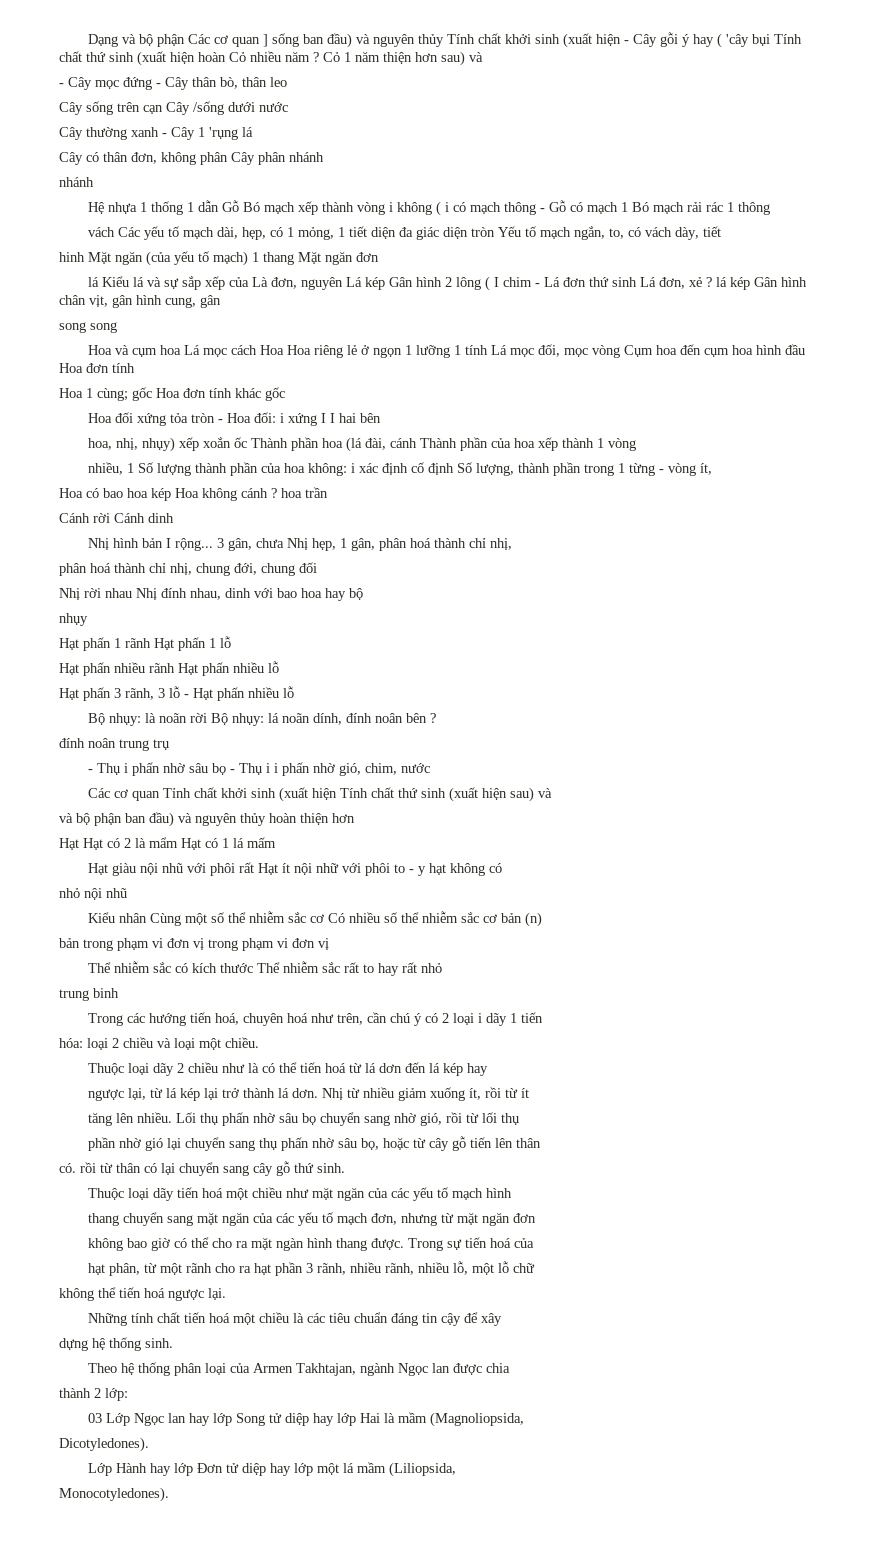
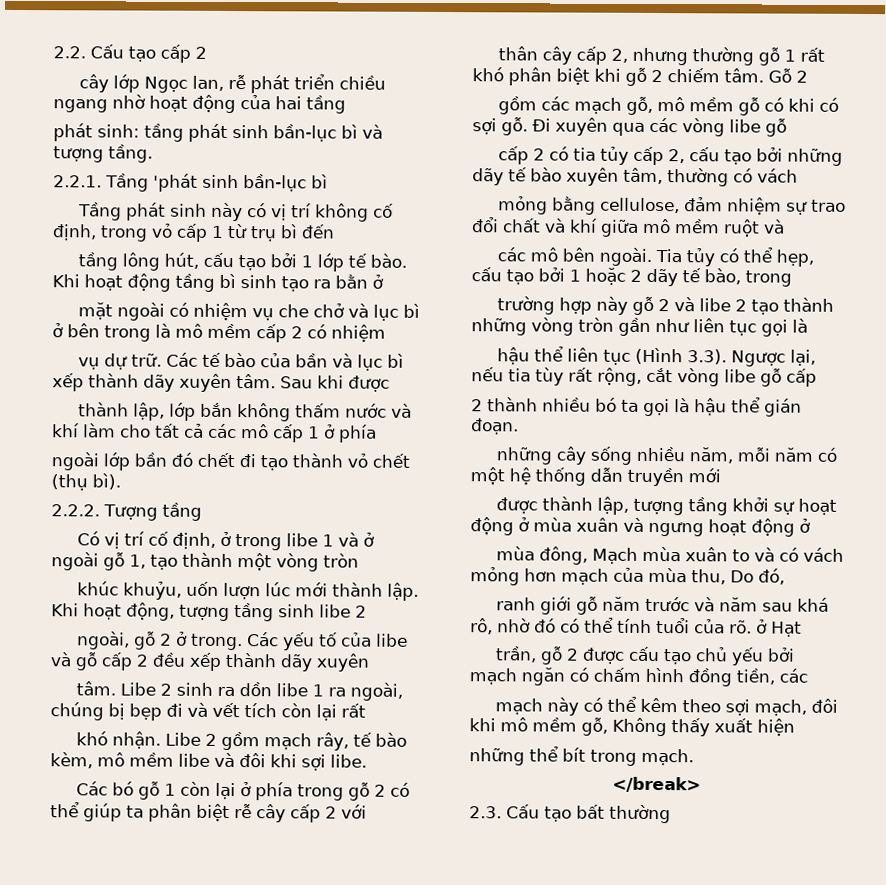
[88,32,803,48] [59,51,483,66] [59,77,287,90] [59,101,288,115] [59,127,253,140] [59,152,324,165] [59,177,94,187] [88,200,771,216] [88,226,722,240] [59,251,379,266] [88,276,808,291] [59,295,221,308] [59,322,117,333] [88,344,806,358] [59,363,135,373] [59,387,285,401] [88,412,382,426] [88,437,637,452] [88,462,713,476] [59,487,328,501] [59,513,174,523] [88,538,513,551] [59,562,317,576] [59,588,363,601] [59,613,88,626] [59,636,231,651] [59,661,279,676] [59,686,294,701] [88,713,437,726] [59,738,169,751] [88,762,431,776] [88,787,553,802] [59,812,355,827] [59,837,276,850] [88,862,503,876] [59,888,127,900] [88,911,543,927] [59,938,329,951] [88,961,443,976] [59,988,119,1001] [88,1012,544,1026] [59,1037,259,1050] [88,1062,489,1076] [88,1087,530,1101] [88,1112,520,1126] [88,1136,542,1151] [59,1161,345,1176] [88,1187,513,1201] [88,1212,537,1226] [88,1237,535,1251] [88,1261,536,1276] [59,1287,226,1301] [88,1312,503,1326] [59,1337,173,1351] [88,1362,511,1376] [59,1388,128,1401] [88,1412,525,1427] [59,1437,149,1452] [88,1462,457,1477] [59,1487,169,1502] Dạng và bộ phận Các cơ quan ] sống ban đầu) và nguyên thủy Tính chất khởi sinh (xuất hiện - Cây gỗi ý hay ( 'cây bụi Tính chất thứ sinh (xuất hiện hoàn Cỏ nhiều năm ? Cỏ 1 năm thiện hơn sau) và // - Cây mọc đứng - Cây thân bò, thân leo // Cây sống trên cạn Cây /sống dưới nước // Cây thường xanh - Cây 1 'rụng lá // Cây có thân đơn, không phân Cây phân nhánh // nhánh // Hệ nhựa 1 thống 1 dẫn Gỗ Bó mạch xếp thành vòng i không ( i có mạch thông - Gỗ có mạch 1 Bó mạch rải rác 1 thông // vách Các yếu tố mạch dài, hẹp, có 1 mỏng, 1 tiết diện đa giác diện tròn Yếu tố mạch ngắn, to, có vách dày, tiết // hinh Mặt ngăn (của yếu tố mạch) 1 thang Mặt ngăn đơn // lá Kiểu lá và sự sắp xếp của Là đơn, nguyên Lá kép Gân hình 2 lông ( I chim - Lá đơn thứ sinh Lá đơn, xẻ ? lá kép Gân hình chân vịt, gân hình cung, gân // song song // Hoa và cụm hoa Lá mọc cách Hoa Hoa riêng lẻ ở ngọn 1 lưỡng 1 tính Lá mọc đối, mọc vòng Cụm hoa đến cụm hoa hình đầu Hoa đơn tính // Hoa 1 cùng; gốc Hoa đơn tính khác gốc // Hoa đối xứng tỏa tròn - Hoa đối: i xứng I I hai bên // hoa, nhị, nhụy) xếp xoắn ốc Thành phần hoa (lá đài, cánh Thành phần của hoa xếp thành 1 vòng // nhiều, 1 Số lượng thành phần của hoa không: i xác định cố định Số lượng, thành phần trong 1 từng - vòng ít, // Hoa có bao hoa kép Hoa không cánh ? hoa trần // Cánh rời Cánh dinh // Nhị hình bản I rộng... 3 gân, chưa Nhị hẹp, 1 gân, phân hoá thành chỉ nhị, // phân hoá thành chỉ nhị, chung đới, chung đối // Nhị rời nhau Nhị đính nhau, dinh với bao hoa hay bộ // nhụy // Hạt phấn 1 rãnh Hạt phấn 1 lỗ // Hạt phấn nhiều rãnh Hạt phấn nhiều lỗ // Hạt phấn 3 rãnh, 3 lỗ - Hạt phấn nhiều lỗ // Bộ nhụy: là noãn rời Bộ nhụy: lá noãn dính, đính noân bên ? // đính noân trung trụ // - Thụ i phấn nhờ sâu bọ - Thụ i i phấn nhờ gió, chim, nước // Các cơ quan Tỉnh chất khởi sinh (xuất hiện Tính chất thứ sinh (xuất hiện sau) và // và bộ phận ban đầu) và nguyên thủy hoàn thiện hơn // Hạt Hạt có 2 là mẩm Hạt có 1 lá mấm // Hạt giàu nội nhũ với phôi rất Hạt ít nội nhữ với phôi to - y hạt không có // nhỏ nội nhũ // Kiểu nhân Cùng một số thể nhiễm sắc cơ Có nhiều số thể nhiễm sắc cơ bản (n) // bản trong phạm vi đơn vị trong phạm vi đơn vị // Thể nhiễm sắc có kích thước Thể nhiễm sắc rất to hay rất nhỏ // trung binh // Trong các hướng tiến hoá, chuyên hoá như trên, cần chú ý có 2 loại i dãy 1 tiến // hóa: loại 2 chiều và loại một chiều. // Thuộc loại dãy 2 chiều như là có thể tiến hoá từ lá dơn đến lá kép hay // ngược lại, từ lá kép lại trở thành lá dơn. Nhị từ nhiều giảm xuống ít, rồi từ ít // tăng lên nhiều. Lối thụ phấn nhờ sâu bọ chuyển sang nhờ gió, rồi từ lối thụ // phần nhờ gió lại chuyển sang thụ phấn nhờ sâu bọ, hoặc từ cây gỗ tiến lên thân // có. rồi từ thân có lại chuyển sang cây gỗ thứ sinh. // Thuộc loại dãy tiến hoá một chiều như mặt ngăn của các yếu tố mạch hình // thang chuyển sang mặt ngăn của các yếu tố mạch đơn, nhưng từ mặt ngăn đơn // không bao giờ có thể cho ra mặt ngàn hình thang được. Trong sự tiến hoá của // hạt phân, từ một rãnh cho ra hạt phần 3 rãnh, nhiều rãnh, nhiều lỗ, một lỗ chữ // không thể tiến hoá ngược lại. // Những tính chất tiến hoá một chiều là các tiêu chuẩn đáng tin cậy để xây // dựng hệ thống sinh. // Theo hệ thống phân loại của Armen Takhtajan, ngành Ngọc lan được chia // thành 2 lớp: // 03 Lớp Ngọc lan hay lớp Song tử diệp hay lớp Hai là mầm (Magnoliopsida, // Dicotyledones). // Lớp Hành hay lớp Đơn tử diệp hay lớp một lá mầm (Liliopsida, // Monocotyledones). -> [53,44,207,63] [79,74,387,94] [53,94,346,114] [53,123,383,143] [53,144,153,163] [53,173,328,193] [78,202,395,222] [52,223,335,243] [78,252,408,272] [52,273,384,293] [78,302,421,322] [52,323,386,343] [78,352,405,372] [52,373,390,393] [78,402,413,422] [52,423,377,443] [51,452,410,472] [51,473,121,492] [51,502,202,521] [77,531,376,551] [51,552,359,572] [77,581,420,601] [51,602,367,622] [77,631,409,651] [50,652,370,672] [76,681,404,701] [50,702,366,722] [76,731,408,751] [50,752,367,772] [76,781,411,801] [50,802,367,823] [498,46,826,66] [472,67,808,86] [498,96,840,116] [472,117,787,137] [498,146,844,166] [472,167,798,187] [498,196,847,216] [471,217,785,238] [497,247,815,267] [471,267,792,287] [497,296,835,316] [471,317,808,337] [497,346,817,367] [471,367,817,387] [471,397,802,417] [471,418,519,436] [496,446,838,465] [470,467,721,487] [496,496,838,516] [470,517,811,537] [496,546,845,565] [470,567,785,586] [496,596,830,615] [470,617,802,638] [495,646,796,666] [469,667,808,687] [495,696,839,717] [469,717,795,737] [469,746,694,767] [612,776,701,793] [469,804,671,824] 2.2. Cấu tạo cấp 2 // cây lớp Ngọc lan, rễ phát triển chiều ngang nhờ hoạt động của hai tầng // phát sinh: tầng phát sinh bần-lục bì và tượng tầng. // 2.2.1. Tầng 'phát sinh bần-lục bì // Tầng phát sinh này có vị trí không cố định, trong vỏ cấp 1 từ trụ bì đến // tầng lông hút, cấu tạo bởi 1 lớp tế bào. Khi hoạt động tầng bì sinh tạo ra bằn ở // mặt ngoài có nhiệm vụ che chở và lục bì ở bên trong là mô mềm cấp 2 có nhiệm // vụ dự trữ. Các tế bào của bần và lục bì xếp thành dãy xuyên tâm. Sau khi được // thành lập, lớp bắn không thấm nước và khí làm cho tất cả các mô cấp 1 ở phía // ngoài lớp bần đó chết đi tạo thành vỏ chết (thụ bì). // 2.2.2. Tượng tầng // Có vị trí cố định, ở trong libe 1 và ở ngoài gỗ 1, tạo thành một vòng tròn // khúc khuỷu, uốn lượn lúc mới thành lập. Khi hoạt động, tượng tầng sinh libe 2 // ngoài, gỗ 2 ở trong. Các yếu tố của libe và gỗ cấp 2 đều xếp thành dãy xuyên // tâm. Libe 2 sinh ra dồn libe 1 ra ngoài, chúng bị bẹp đi và vết tích còn lại rất // khó nhận. Libe 2 gồm mạch rây, tế bào kèm, mô mềm libe và đôi khi sợi libe. // Các bó gỗ 1 còn lại ở phía trong gỗ 2 có thể giúp ta phân biệt rễ cây cấp 2 với // thân cây cấp 2, nhưng thường gỗ 1 rất khó phân biệt khi gỗ 2 chiếm tâm. Gỗ 2 // gồm các mạch gỗ, mô mềm gỗ có khi có sợi gỗ. Đi xuyên qua các vòng libe gỗ // cấp 2 có tia tủy cấp 2, cấu tạo bởi những dãy tế bào xuyên tâm, thường có vách // mỏng bằng cellulose, đảm nhiệm sự trao đổi chất và khí giữa mô mềm ruột và // các mô bên ngoài. Tia tủy có thể hẹp, cấu tạo bởi 1 hoặc 2 dãy tế bào, trong // trường hợp này gỗ 2 và libe 2 tạo thành những vòng tròn gần như liên tục gọi là // hậu thể liên tục (Hình 3.3). Ngược lại, nếu tia tùy rất rộng, cắt vòng libe gỗ cấp // 2 thành nhiều bó ta gọi là hậu thể gián đoạn. // những cây sống nhiều năm, mỗi năm có một hệ thống dẫn truyền mới // được thành lập, tượng tầng khởi sự hoạt động ở mùa xuân và ngưng hoạt động ở // mùa đông, Mạch mùa xuân to và có vách mỏng hơn mạch của mùa thu, Do đó, // ranh giới gỗ năm trước và năm sau khá rô, nhờ đó có thể tính tuổi của rõ. ở Hạt // trần, gỗ 2 được cấu tạo chủ yếu bởi mạch ngăn có chấm hình đồng tiền, các // mạch này có thể kêm theo sợi mạch, đôi khi mô mềm gỗ, Không thấy xuất hiện // những thể bít trong mạch. // </break> // 2.3. Cấu tạo bất thường

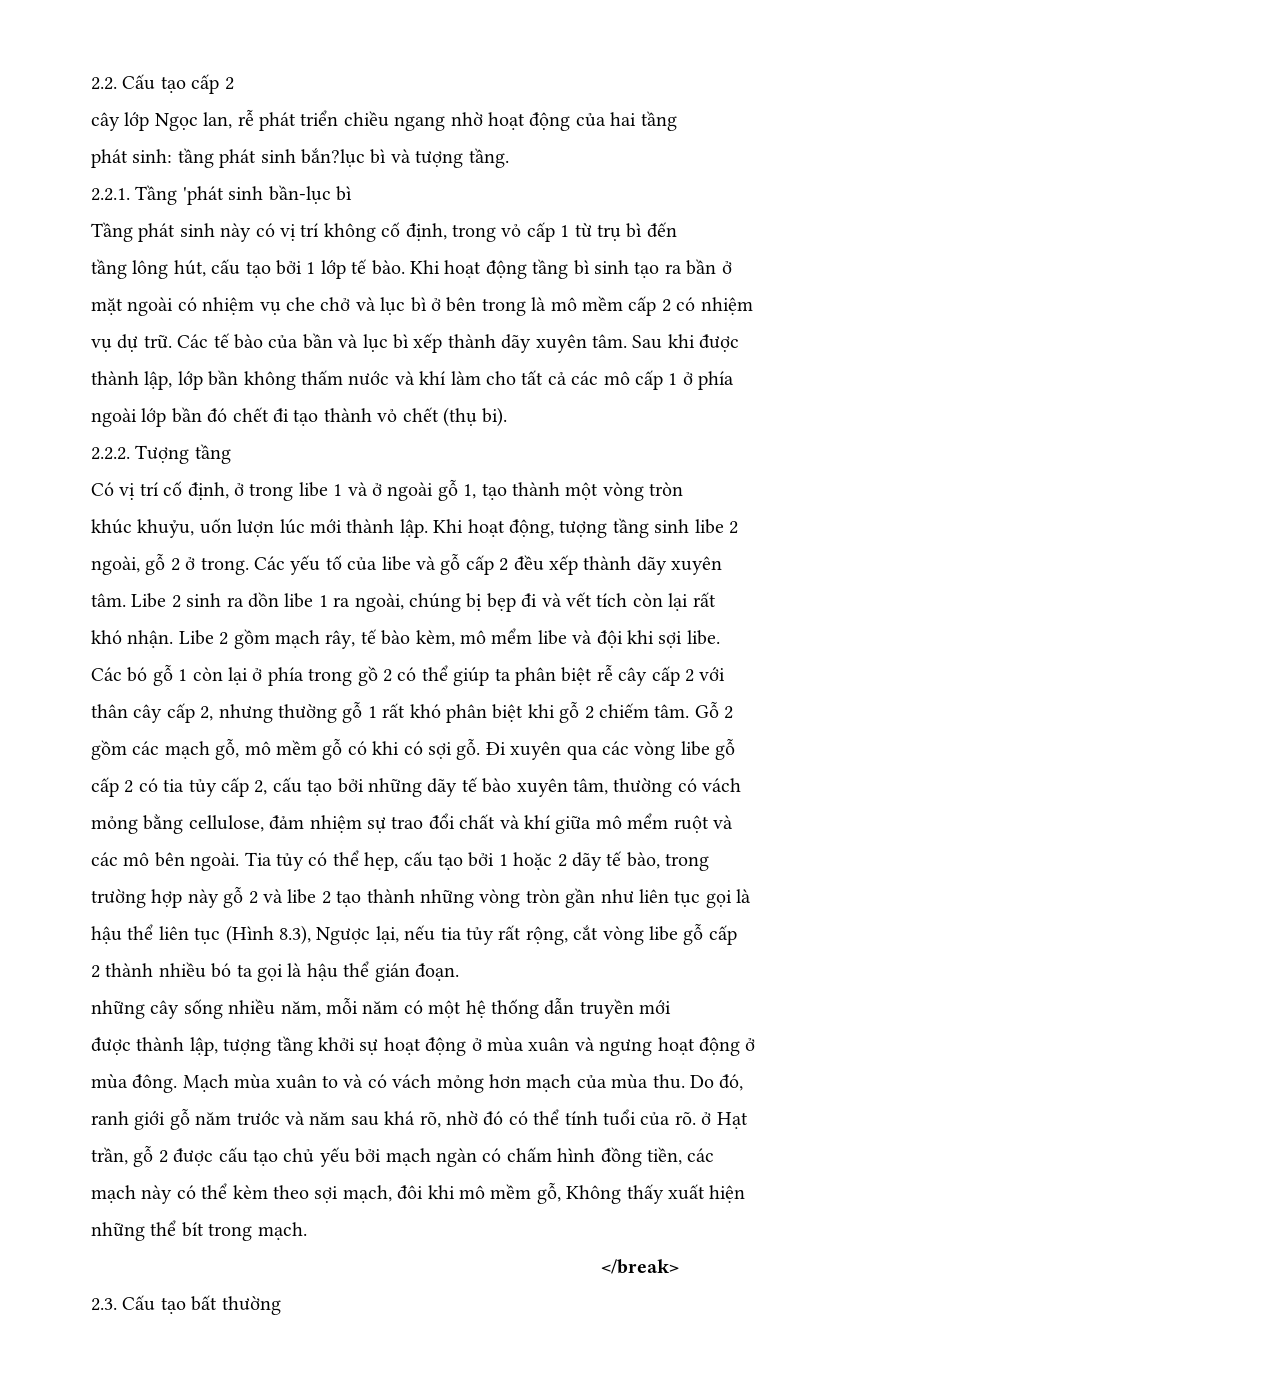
[273,124,337,143] bần-lục -> [301,148,365,167] bắn?lục
[335,274,368,289] bằn -> [686,259,717,275] bần
[200,402,234,418] bắn -> [208,370,239,386] bần
[92,473,121,490] bì). -> [482,407,508,427] bi).
[129,752,266,768] mềm libe và đôi -> [491,628,623,648] mểm libe và đội
[348,782,371,801] gỗ -> [357,666,378,686] gồ
[674,219,720,234] mềm -> [627,813,669,829] mểm
[687,349,728,365] 3.3). -> [279,925,311,945] 8.3),
[535,367,564,386] tùy -> [465,927,494,945] tủy
[539,546,589,565] đông, -> [132,1074,178,1093] đông.
[691,569,726,585] thu, -> [652,1074,685,1089] thu.
[470,618,493,635] rô, -> [419,1111,441,1128] rõ,
[521,667,565,686] ngăn -> [436,1148,477,1167] ngàn
[640,697,679,713] kêm -> [232,1185,268,1199] kèm

